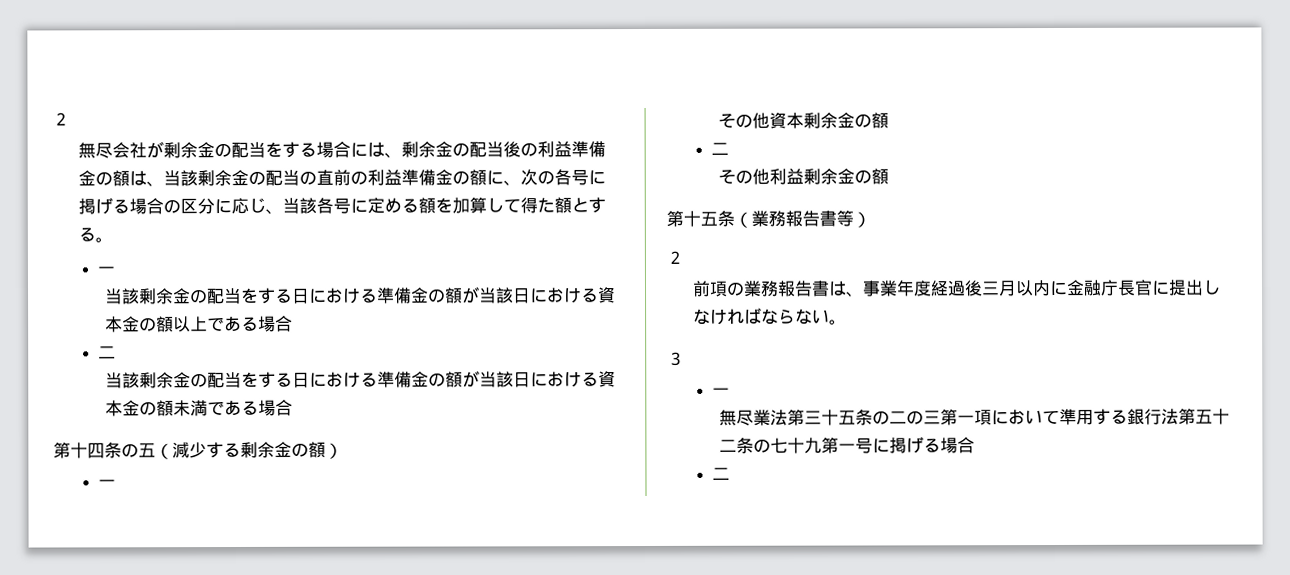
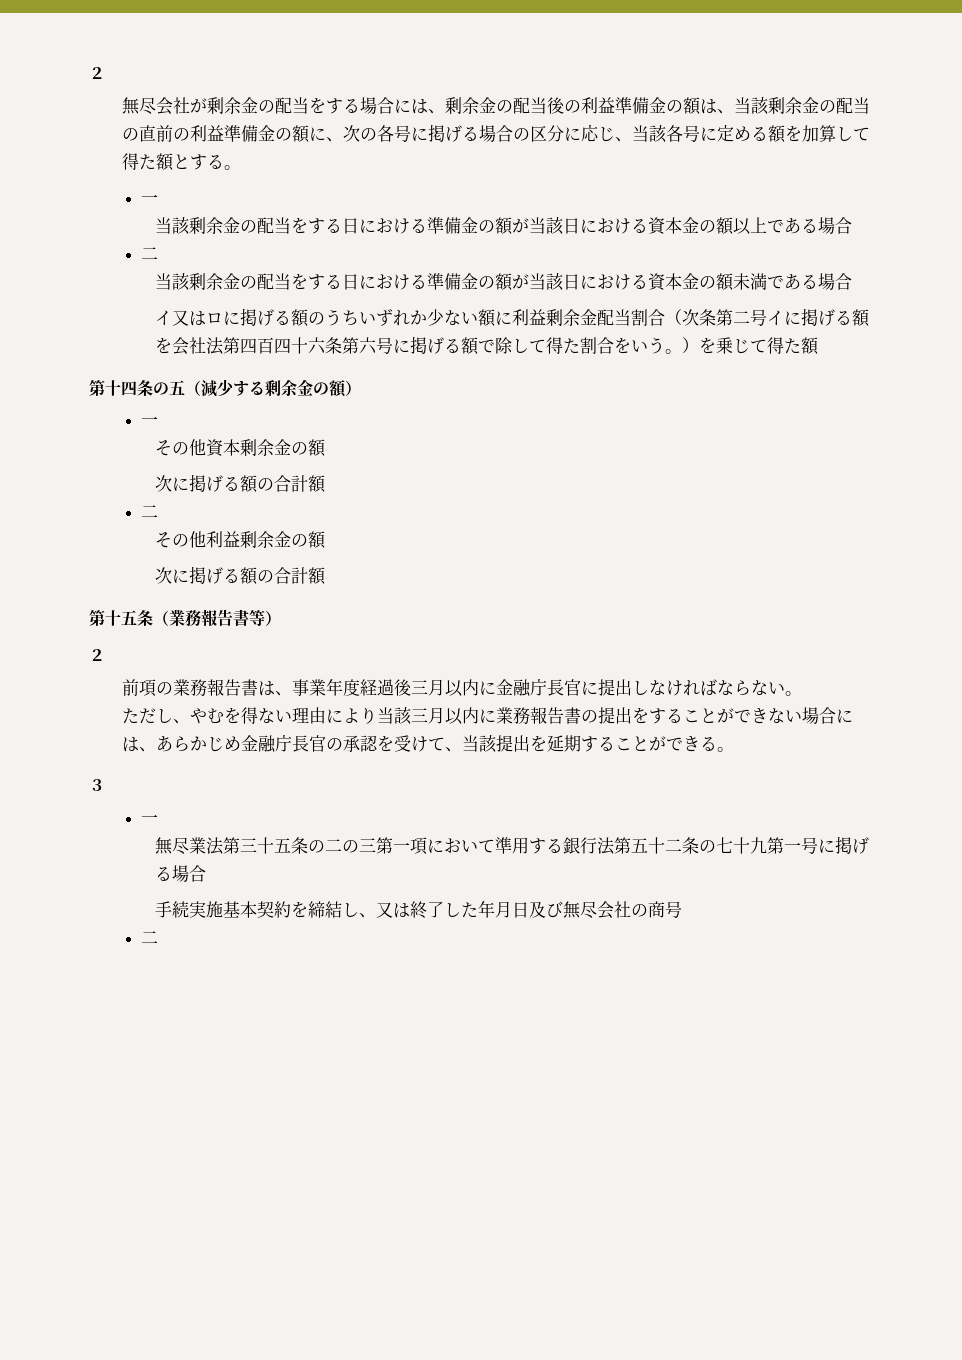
(294, 407) none -> [155,308,871,327] [155,336,820,355] // イ又はロに掲げる額のうちいずれか少ない額に利益剰余金配当割合（次条第二号イに掲げる額を会社法第四百四十六条第六号に掲げる額で除して得た割合をいう。）を乗じて得た額
(890, 120) none -> [155,474,327,493] // 次に掲げる額の合計額
(890, 176) none -> [155,566,327,585] // 次に掲げる額の合計額
(848, 322) none -> [122,707,854,725] [122,735,735,753] // ただし、やむを得ない理由により当該三月以内に業務報告書の提出をすることができない場合には、あらかじめ金融庁長官の承認を受けて、当該提出を延期することができる。
(976, 445) none -> [155,900,683,919] // 手続実施基本契約を締結し、又は終了した年月日及び無尽会社の商号

